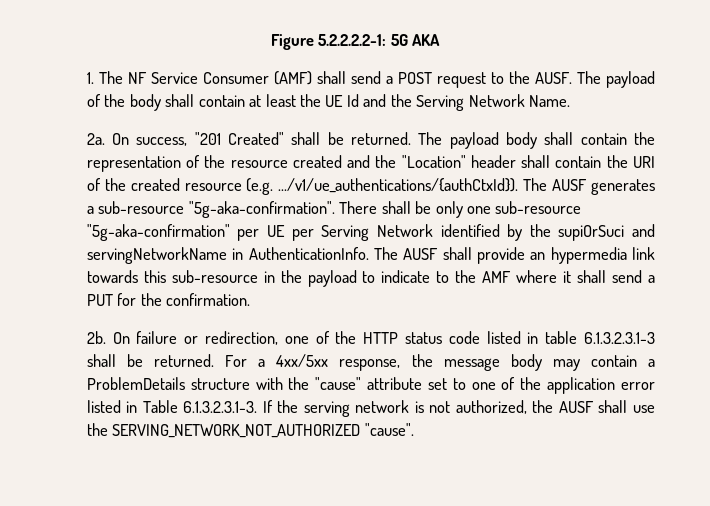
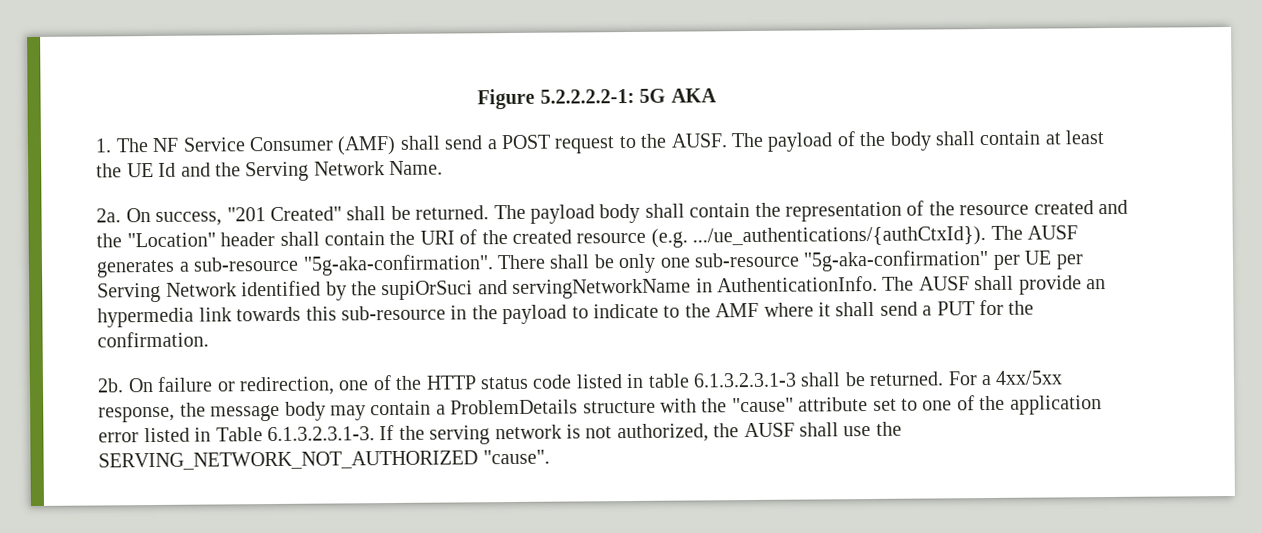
[278,178,519,193] .../v1/ue_authentications/{authCtxId}). -> [692,226,987,248] .../ue_authentications/{authCtxId}).

